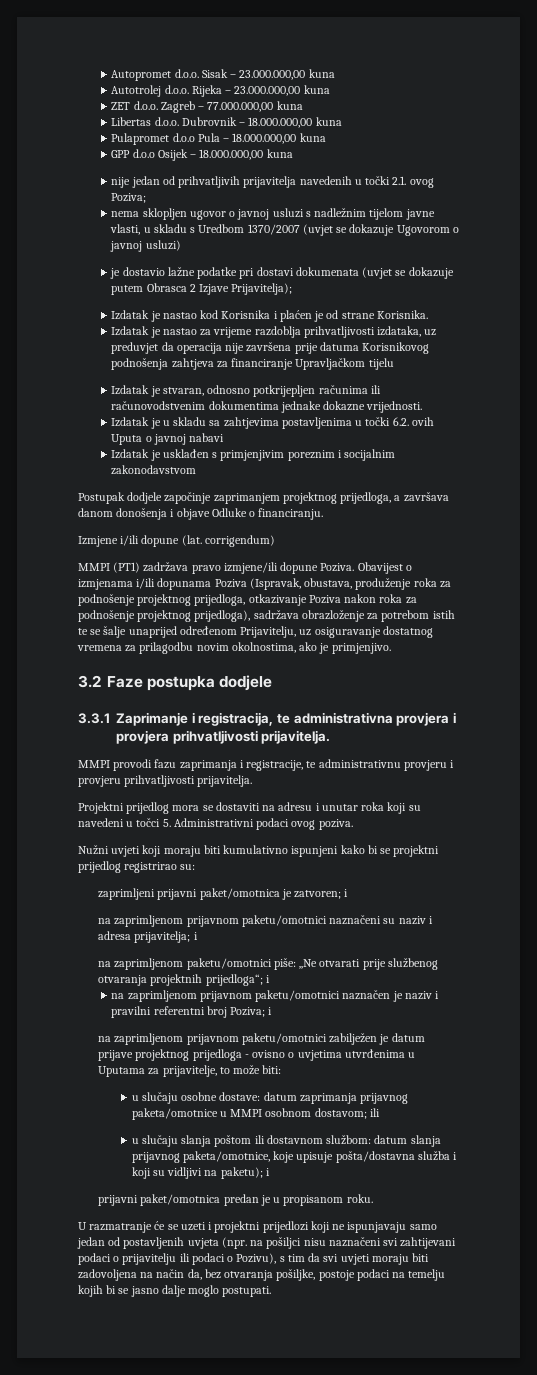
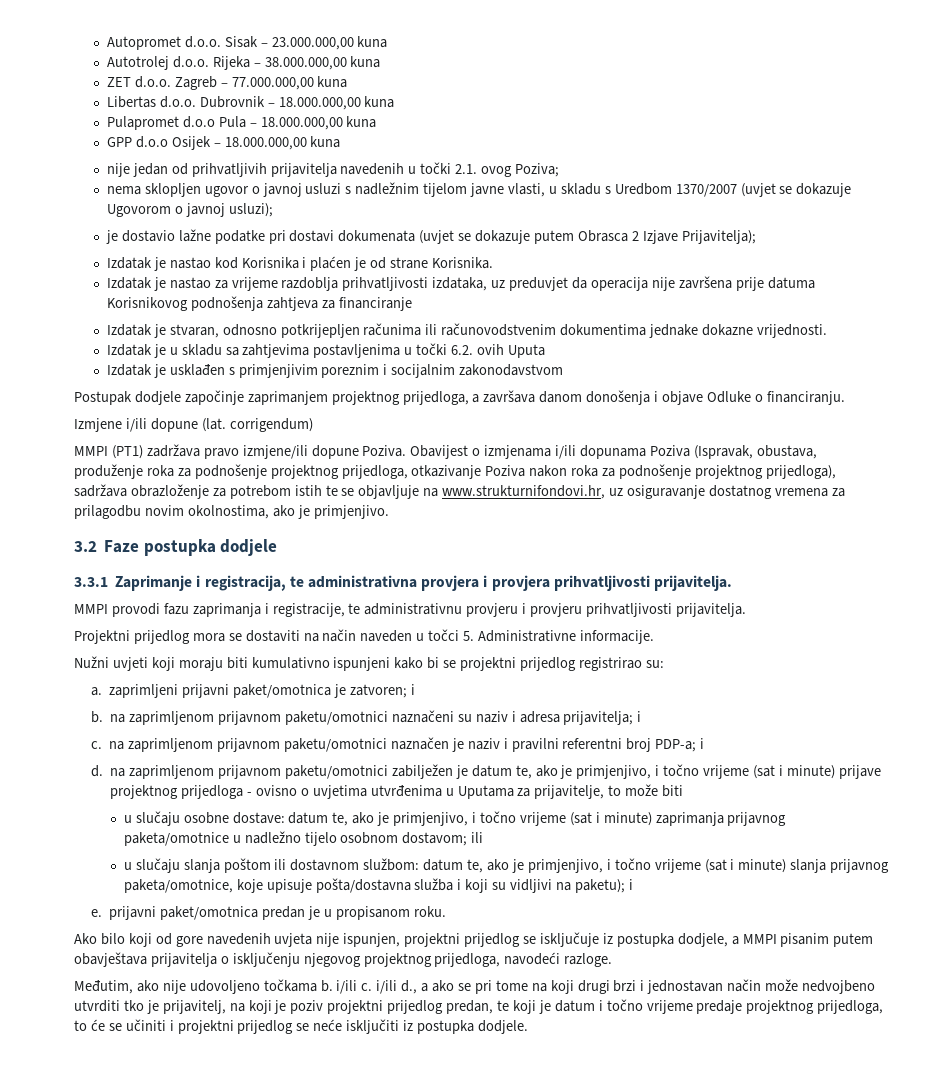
[234,86,301,96] 23.000.000,00 -> [264,57,347,70] 38.000.000,00
[145,240,181,251] usluzi) -> [228,203,273,217] usluzi);
[295,358,394,370] Upravljačkom tijelu -> (412, 304) none
[145,433,225,445] o javnoj nabavi -> (545, 351) none
[103,626,297,638] šalje unaprijed određenom Prijavitelju, -> [358,485,606,499] objavljuje na www.strukturnifondovi.hr,
[278,802,421,814] [78,818,353,830] adresu i unutar roka koji su navedeni u točci 5. Administrativni podaci ovog poziva. -> [322,629,654,644] način naveden u točci 5. Administrativne informacije.
(196, 867) none -> [90,687,102,696] a.
(349, 893) none -> [90,711,103,723] b.
[98,958,438,970] [98,974,270,986] na zaprimljenom paketu/omotnici piše: „Ne otvarati prije službenog otvaranja projektnih prijedloga“; i // -> [90,741,102,749] c.
[230,1007,273,1017] Poziva; i // -> [655,738,705,752] [90,765,103,777] PDP-a; i // d.
(425, 1037) none -> [515,764,835,779] te, ako je primjenjivo, i točno vrijeme (sat i minute)
[262,1065,282,1074] biti: -> [662,785,684,797] biti
(297, 1096) none -> [332,811,652,826] te, ako je primjenjivo, i točno vrijeme (sat i minute)
[230,1109,263,1117] MMPI -> [244,831,337,846] nadležno tijelo
(408, 1139) none -> [467,858,787,873] te, ako je primjenjivo, i točno vrijeme (sat i minute)
(270, 1172) none -> [90,909,102,917] e.
[78,1222,153,1233] U razmatranje -> [74,932,874,947] [74,952,613,967] [74,979,876,994] [74,999,884,1014] [74,1020,87,1031] Ako bilo koji od gore navedenih uvjeta nije ispunjen, projektni prijedlog se isključuje iz postupka dodjele, a MMPI pisanim putem obavještava prijavitelja o isključenju njegovog projektnog prijedloga, navodeći razloge. // Međutim, ako nije udovoljeno točkama b. i/ili c. i/ili d., a ako se pri tome na koji drugi brzi i jednostavan način može nedvojbeno utvrditi tko je prijavitelj, na koji je poziv projektni prijedlog predan, te koji je datum i točno vrijeme predaje projektnog prijedloga, to
[180,1222,206,1231] uzeti -> [125,1019,166,1031] učiniti
[262,1221,437,1233] [77,1237,457,1249] [78,1253,430,1265] [78,1269,446,1281] [78,1285,272,1297] prijedlozi koji ne ispunjavaju samo jedan od postavljenih uvjeta (npr. na pošiljci nisu naznačeni svi zahtijevani podaci o prijavitelju ili podaci o Pozivu), s tim da svi uvjeti moraju biti zadovoljena na način da, bez otvaranja pošiljke, postoje podaci na temelju kojih bi se jasno dalje moglo postupati. -> [237,1019,528,1034] prijedlog se neće isključiti iz postupka dodjele.

